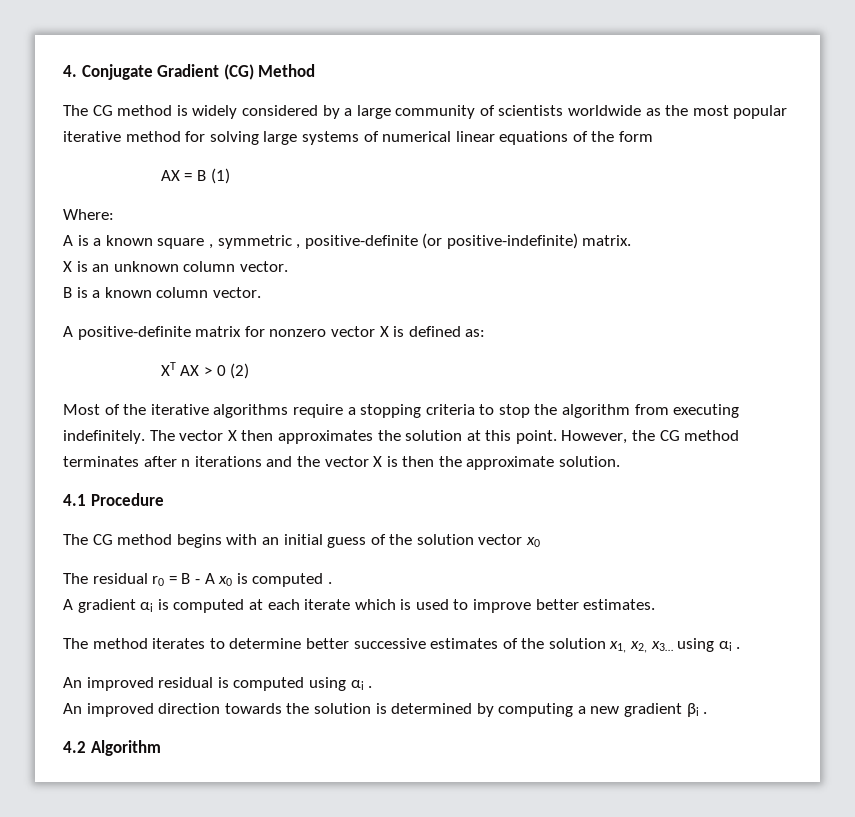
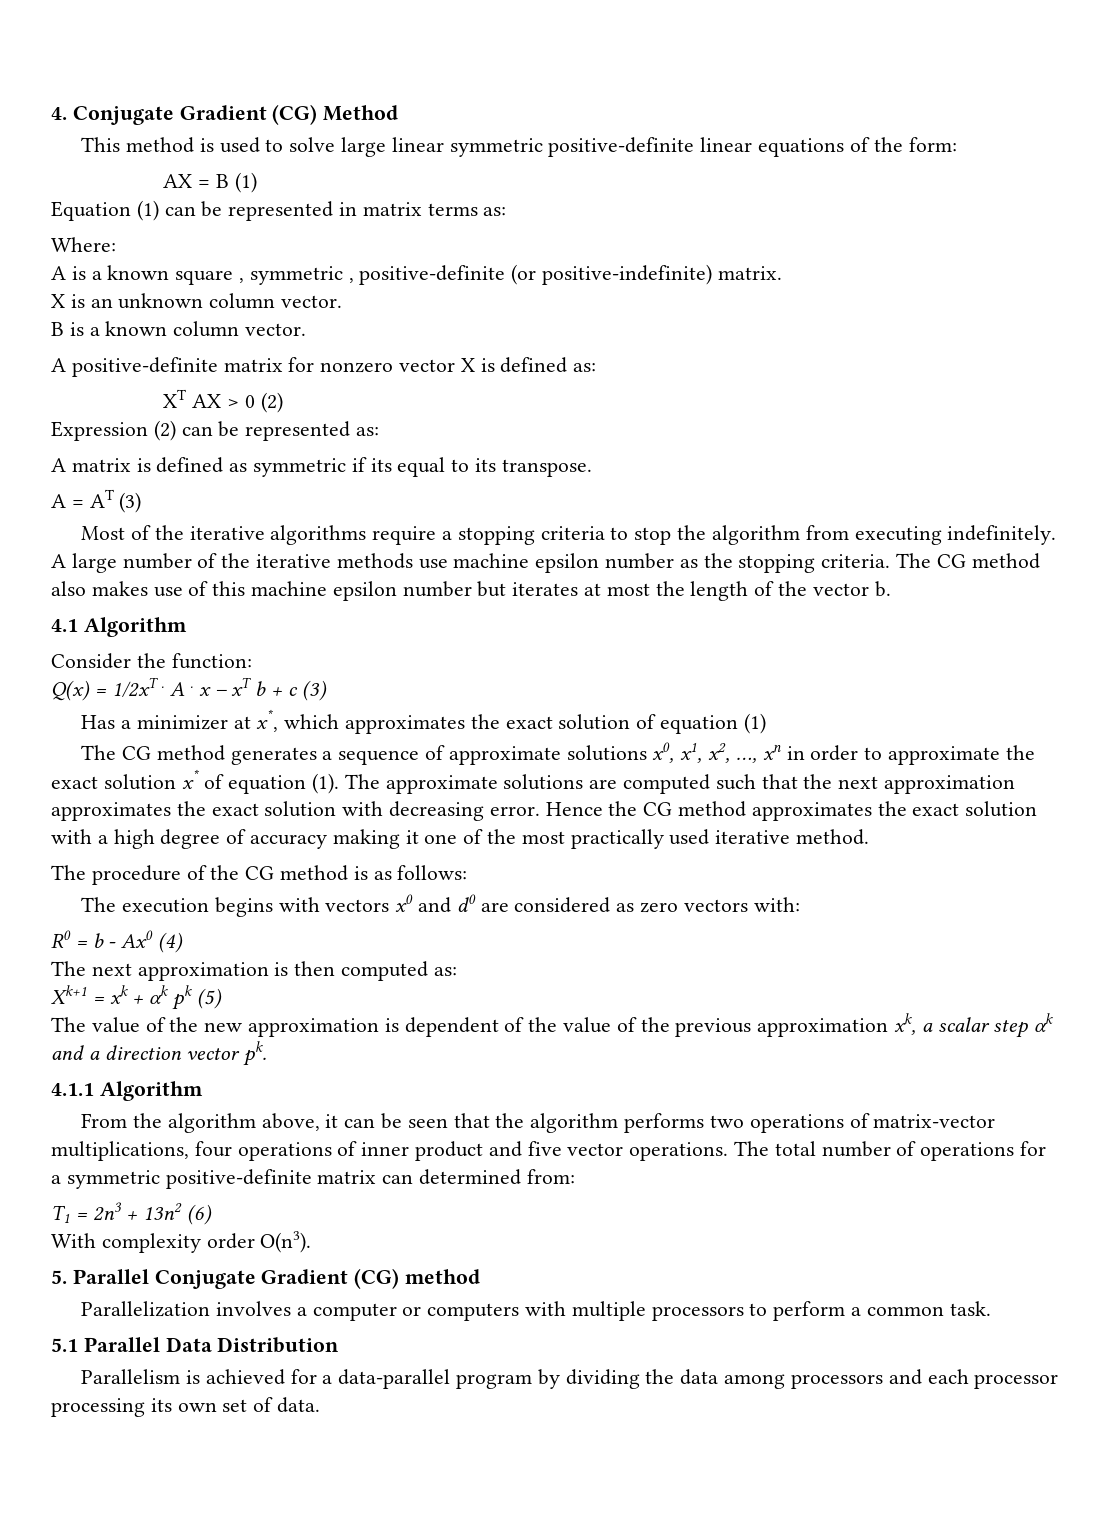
[63,105,788,119] [63,131,452,145] The CG method is widely considered by a large community of scientists worldwide as the most popular iterative method for solving large systems of numerical -> [81,137,695,157] This method is used to solve large linear symmetric positive-definite
[619,131,654,142] form -> [908,137,957,152] form:
(230, 176) none -> [51,200,507,221] // Equation (1) can be represented in matrix terms as:
(250, 371) none -> [51,420,380,441] [51,457,592,477] [51,489,142,513] // Expression (2) can be represented as: // A matrix is defined as symmetric if its equal to its transpose. // A = AT (3)
[149,430,740,444] [63,456,621,470] [63,493,164,506] [63,534,541,548] [63,573,332,587] [63,599,656,613] [63,638,741,653] [63,677,373,691] [63,703,708,717] [63,740,161,756] The vector X then approximates the solution at this point. However, the CG method terminates after n iterations and the vector X is then the approximate solution. // 4.1 Procedure // The CG method begins with an initial guess of the solution vector x0 // The residual r0 = B - A x0 is computed . // A gradient αi is computed at each iterate which is used to improve better estimates. // The method iterates to determine better successive estimates of the solution x1, x2, x3… using αi . // An improved residual is computed using αi . // An improved direction towards the solution is determined by computing a new gradient βi . // 4.2 Algorithm -> [51,553,1040,573] [51,581,891,601] [51,617,187,637] [51,653,252,669] [51,677,327,701] [81,709,766,734] [81,742,1035,765] [51,769,1016,794] [51,801,1038,821] [51,829,870,849] [51,865,468,885] [81,894,800,917] [51,930,184,953] [51,961,457,981] [51,985,222,1010] [51,1013,1054,1038] [51,1041,268,1066] [51,1081,203,1101] [81,1113,996,1133] [51,1141,1047,1161] [51,1169,575,1189] [51,1202,213,1225] [51,1231,312,1253] [51,1268,481,1289] [81,1301,991,1321] [51,1337,340,1353] [81,1369,1059,1389] [51,1397,321,1417] A large number of the iterative methods use machine epsilon number as the stopping criteria. The CG method also makes use of this machine epsilon number but iterates at most the length of the vector b. // 4.1 Algorithm // Consider the function: // Q(x) = 1/2xT . A . x – xT b + c (3) // Has a minimizer at x*, which approximates the exact solution of equation (1) // The CG method generates a sequence of approximate solutions x0, x1, x2, …, xn in order to approximate the exact solution x* of equation (1). The approximate solutions are computed such that the next approximation approximates the exact solution with decreasing error. Hence the CG method approximates the exact solution with a high degree of accuracy making it one of the most practically used iterative method. // The procedure of the CG method is as follows: // The execution begins with vectors x0 and d0 are considered as zero vectors with: // R0 = b - Ax0 (4) // The next approximation is then computed as: // Xk+1 = xk + αk pk (5) // The value of the new approximation is dependent of the value of the previous approximation xk, a scalar step αk and a direction vector pk. // 4.1.1 Algorithm // From the algorithm above, it can be seen that the algorithm performs two operations of matrix-vector multiplications, four operations of inner product and five vector operations. The total number of operations for a symmetric positive-definite matrix can determined from: // T1 = 2n3 + 13n2 (6) // With complexity order O(n3). // 5. Parallel Conjugate Gradient (CG) method // Parallelization involves a computer or computers with multiple processors to perform a common task. // 5.1 Parallel Data Distribution // Parallelism is achieved for a data-parallel program by dividing the data among processors and each processor processing its own set of data.

